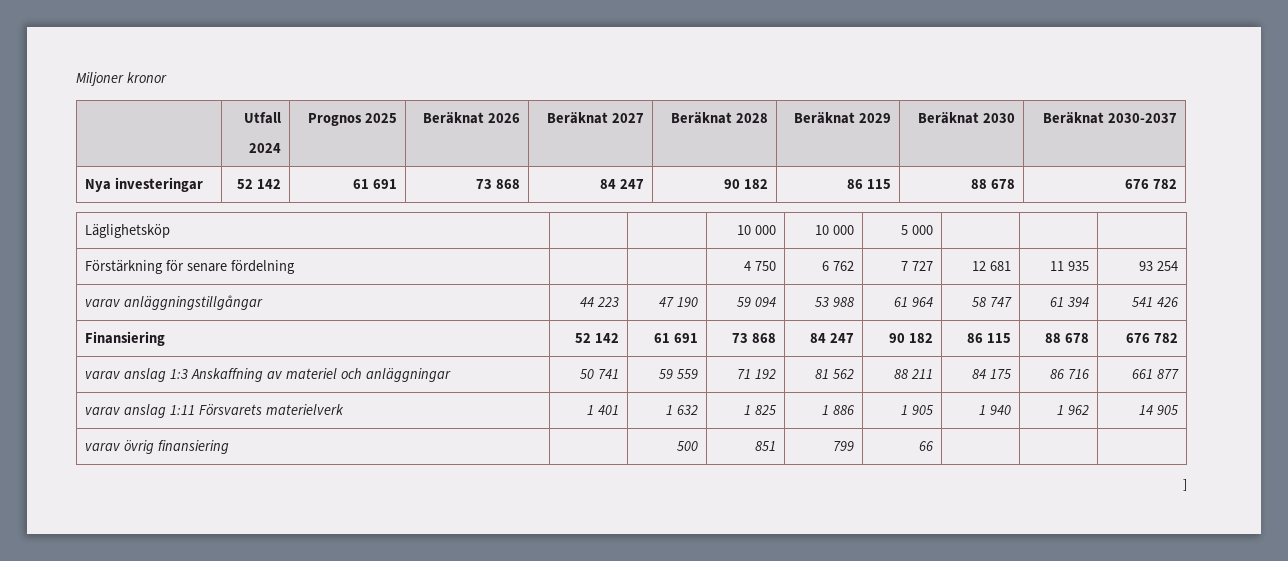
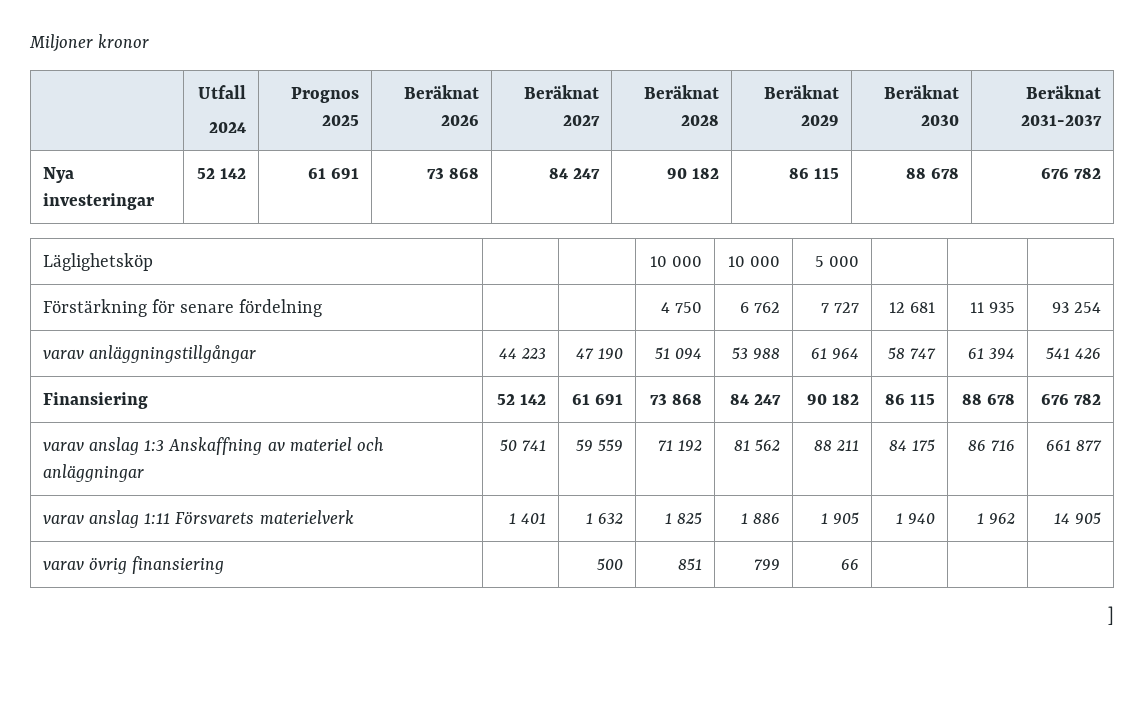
[1107,113,1177,123] 2030-2037 -> [1021,115,1103,126] 2031-2037
[736,297,751,307] 59 -> [655,347,671,359] 51

